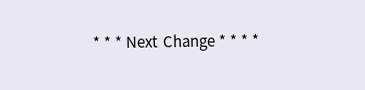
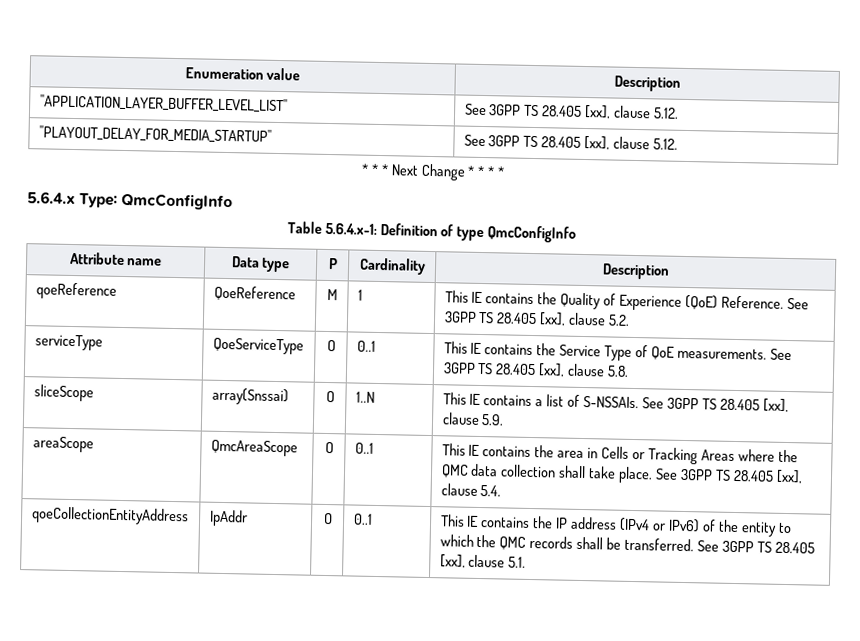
(92, 42) none -> [184,67,301,81] [613,75,681,92] [39,94,288,114] [464,103,680,119] [38,125,272,144] [463,134,679,150] Enumeration value | Description // "APPLICATION_LAYER_BUFFER_LEVEL_LIST" | See 3GPP TS 28.405 [xx], clause 5.12. // "PLAYOUT_DELAY_FOR_MEDIA_STARTUP" | See 3GPP TS 28.405 [xx], clause 5.12. //
(260, 39) none -> [27,191,234,211] [286,221,577,243] [69,251,163,266] [231,256,291,273] [327,257,338,270] [358,257,426,275] [601,263,670,280] [35,282,117,300] [213,285,296,302] [326,288,338,301] [357,289,363,301] [444,290,809,311] [443,311,631,326] [34,334,103,351] [212,337,304,355] [326,339,336,352] [356,340,376,352] [443,341,792,361] [442,362,630,377] [33,384,94,402] [211,387,289,406] [325,390,335,403] [355,391,375,403] [442,392,789,413] [441,412,505,426] [32,436,94,453] [210,439,298,457] [324,441,334,454] [354,442,374,454] [441,443,798,465] [440,463,803,484] [440,483,502,497] [30,506,189,526] [208,509,248,527] [323,512,333,525] [352,513,373,525] [439,514,792,537] [439,534,815,554] [439,554,527,568] // 5.6.4.x Type: QmcConfigInfo // Table 5.6.4.x-1: Definition of type QmcConfigInfo // Attribute name | Data type | P | Cardinality | Description // qoeReference | QoeReference | M | 1 | This IE contains the Quality of Experience (QoE) Reference. See 3GPP TS 28.405 [xx], clause 5.2. // serviceType | QoeServiceType | O | 0..1 | This IE contains the Service Type of QoE measurements. See 3GPP TS 28.405 [xx], clause 5.8. // sliceScope | array(Snssai) | O | 1..N | This IE contains a list of S-NSSAIs. See 3GPP TS 28.405 [xx], clause 5.9. // areaScope | QmcAreaScope | O | 0..1 | This IE contains the area in Cells or Tracking Areas where the QMC data collection shall take place. See 3GPP TS 28.405 [xx], clause 5.4. // qoeCollectionEntityAddress | IpAddr | O | 0..1 | This IE contains the IP address (IPv4 or IPv6) of the entity to which the QMC records shall be transferred. See 3GPP TS 28.405 [xx], clause 5.1.

